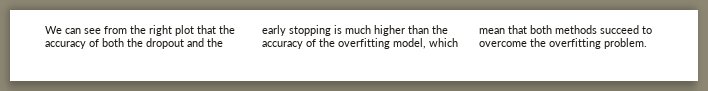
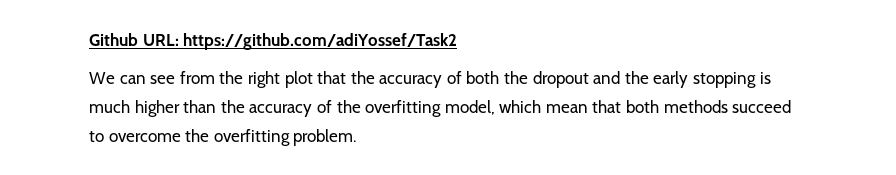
(45, 30) none -> [89,33,458,50] Github URL: https://github.com/adiYossef/Task2 //

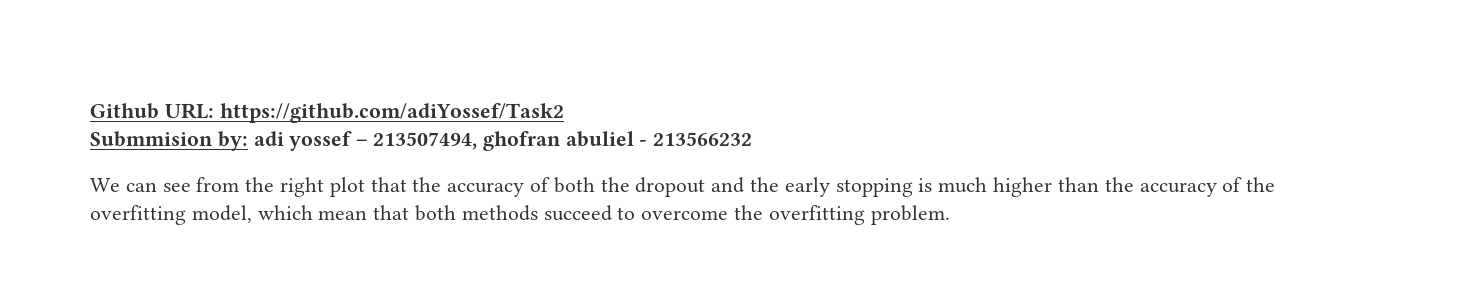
(458, 41) none -> [90,131,753,151] // Submmision by: adi yossef – 213507494, ghofran abuliel - 213566232

